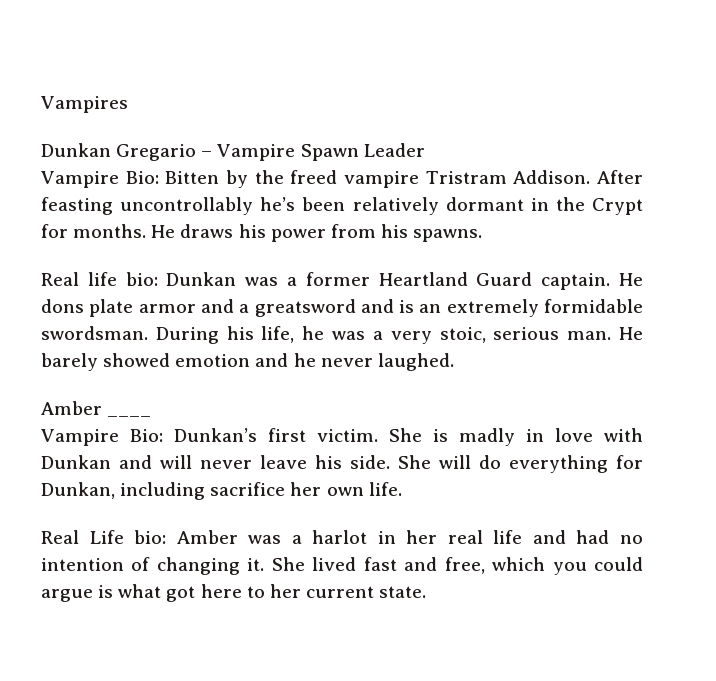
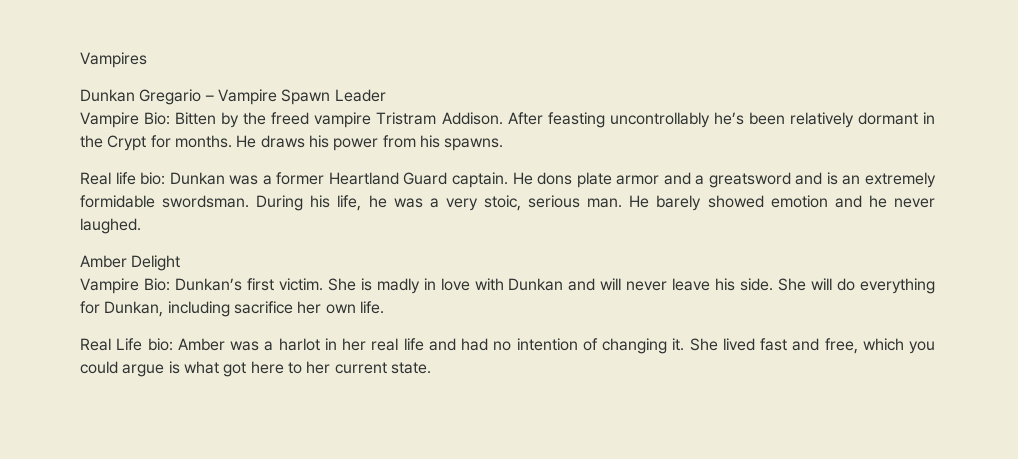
[107,415,152,417] ____ -> [131,255,181,271] Delight

